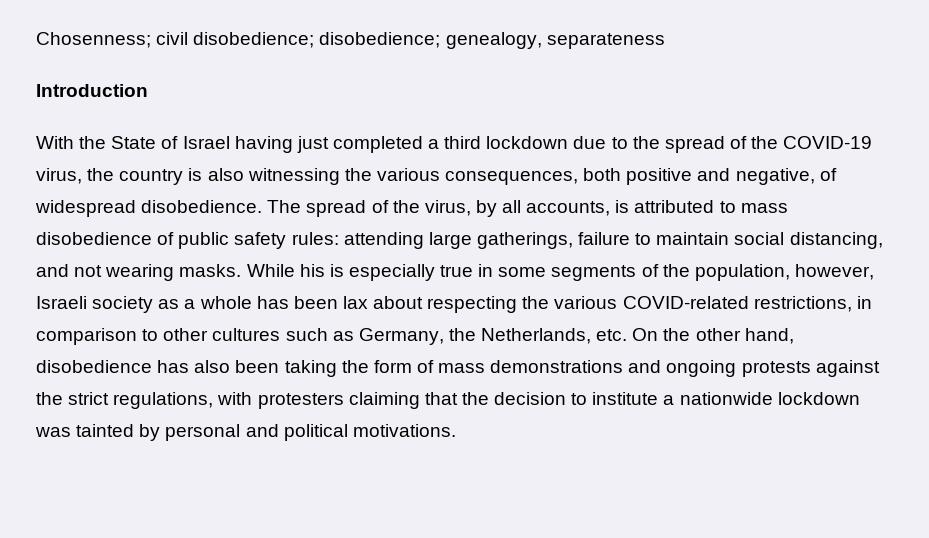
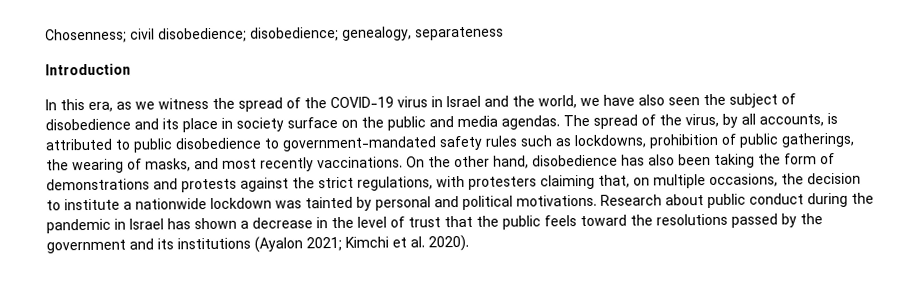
[36,136,628,153] With the State of Israel having just completed a third lockdown due to -> [45,98,209,112] In this era, as we witness
[36,168,837,185] [35,200,263,217] virus, the country is also witnessing the various consequences, both positive and negative, of widespread disobedience. -> [397,93,796,109] [45,115,560,133] virus in Israel and the world, we have also seen the subject of disobedience and its place in society surface on the public and media agendas.
[740,203,788,213] [36,232,883,249] [36,264,874,281] [36,296,872,313] [36,328,628,345] mass disobedience of public safety rules: attending large gatherings, failure to maintain social distancing, and not wearing masks. While his is especially true in some segments of the population, however, Israeli society as a whole has been lax about respecting the various COVID-related restrictions, in comparison to other cultures such as Germany, the Netherlands, etc. -> [133,132,855,153] [46,156,403,174] public disobedience to government-mandated safety rules such as lockdowns, prohibition of public gatherings, the wearing of masks, and most recently vaccinations.
[438,363,486,373] mass -> (835, 159) none
[666,360,737,377] ongoing -> (178, 184) none
[424,392,458,405] that -> [598,173,778,189] that, on multiple occasions,
(456, 430) none -> [600,192,874,209] [46,213,823,234] [46,234,469,254] Research about public conduct during the pandemic in Israel has shown a decrease in the level of trust that the public feels toward the resolutions passed by the government and its institutions (Ayalon 2021; Kimchi et al. 2020).

